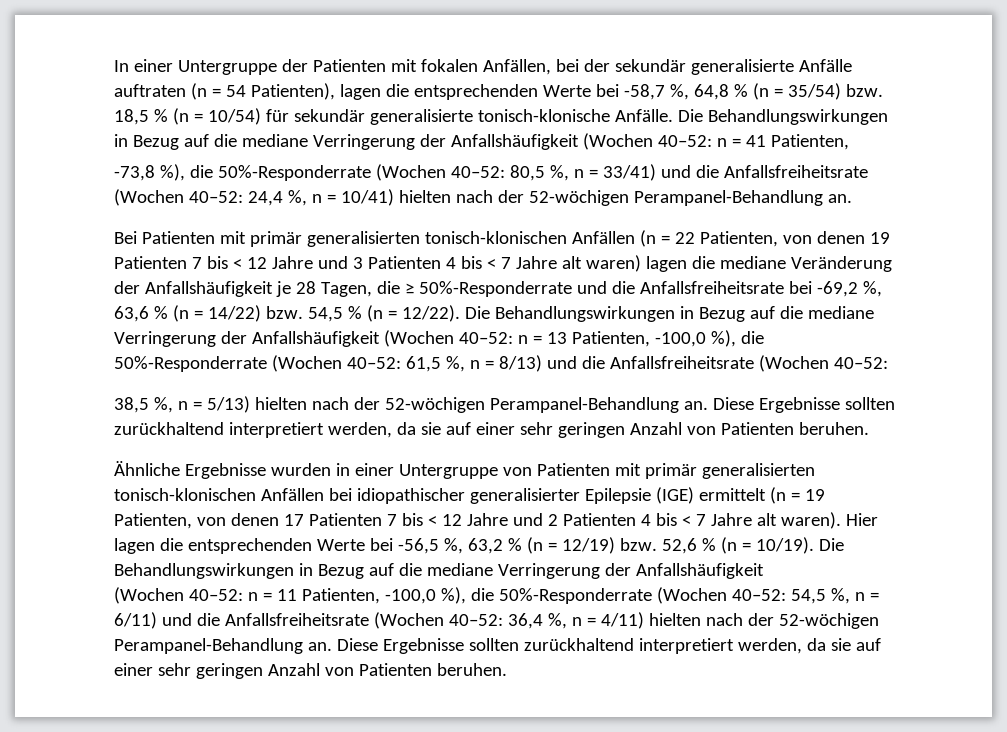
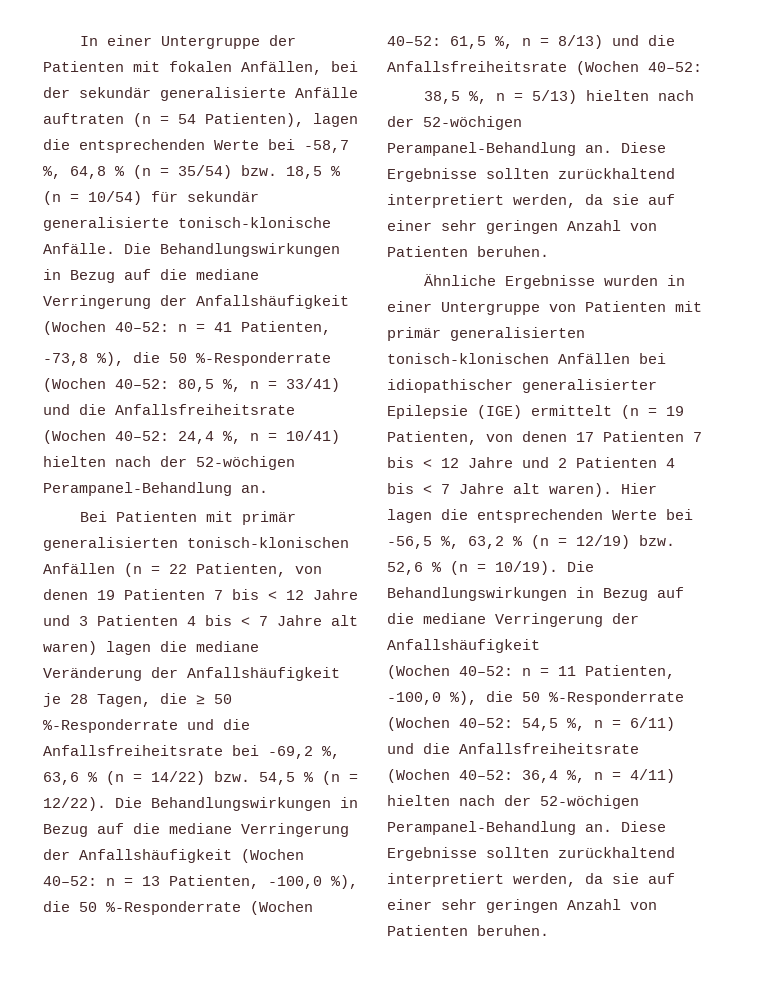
[217,165,371,181] 50%-Responderrate -> [169,352,331,366] 50 %-Responderrate
[418,281,572,297] 50%-Responderrate -> [214,694,232,704] [43,719,178,733] 50 %-Responderrate
[114,356,267,372] 50%-Responderrate -> [79,901,241,915] 50 %-Responderrate
[498,588,652,604] 50%-Responderrate -> [522,691,684,705] 50 %-Responderrate

